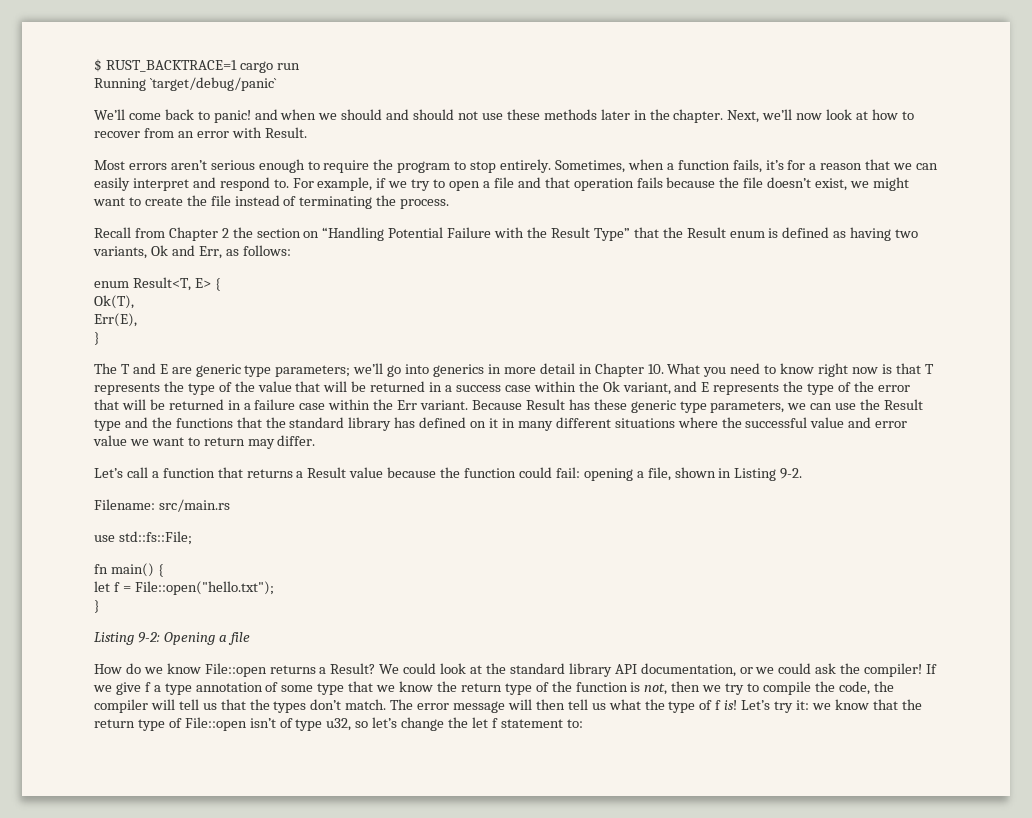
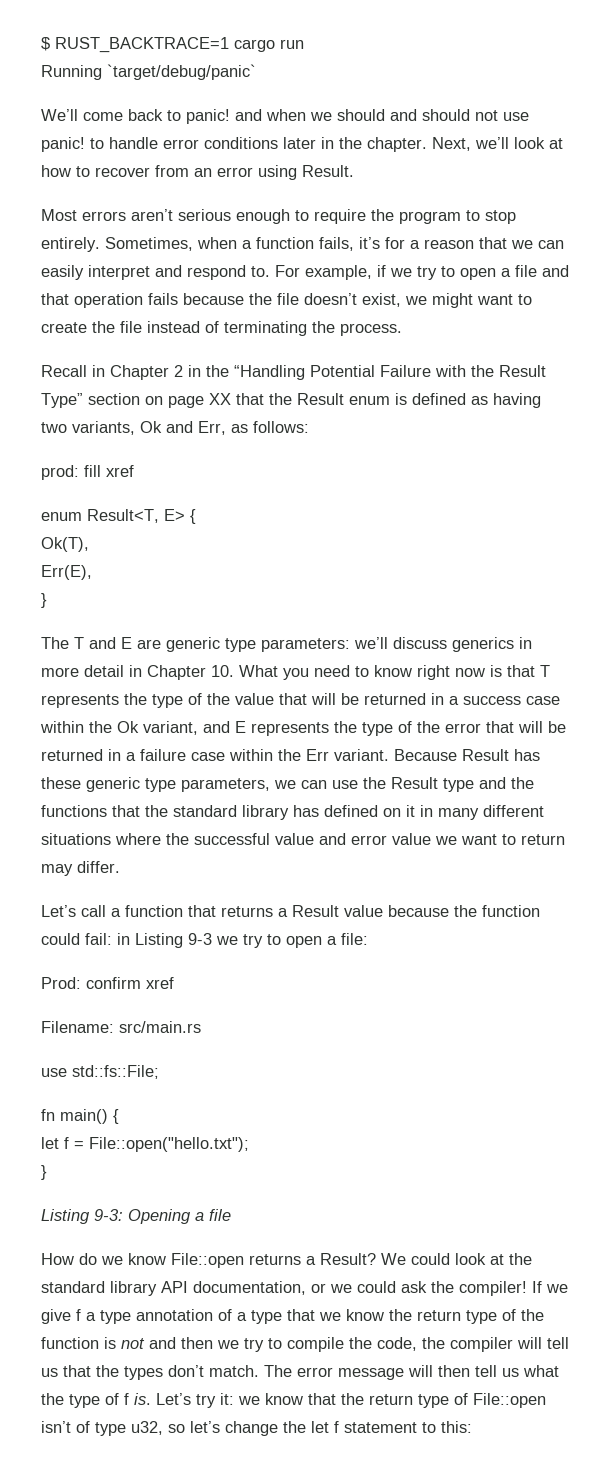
[506,109,597,120] these methods -> [41,137,278,152] panic! to handle error conditions
[796,113,823,120] now -> (509, 143) none
[231,127,262,138] with -> [258,165,297,180] using
[134,228,165,238] from -> [92,365,105,377] in
[232,227,320,238] the section on -> [188,365,229,377] in the
(630, 234) none -> [88,393,231,408] section on page XX
(291, 250) none -> [41,465,134,480] // prod: fill xref
[275,363,430,377] parameters; we’ll go into -> [261,637,447,652] parameters: we’ll discuss
[583,467,803,481] opening a file, shown in Listing 9-2. -> [117,933,368,948] [41,977,174,989] in Listing 9-3 we try to open a file: // Prod: confirm xref
[137,632,160,643] 9-2: -> [94,1209,123,1221] 9-3:
[281,685,314,692] some -> [237,1312,247,1321] a
[644,683,668,695] not, -> [121,1337,176,1349] not and
[724,700,738,710] is! -> [134,1393,151,1405] is.
[566,719,583,728] to: -> [422,1421,472,1433] to this:

